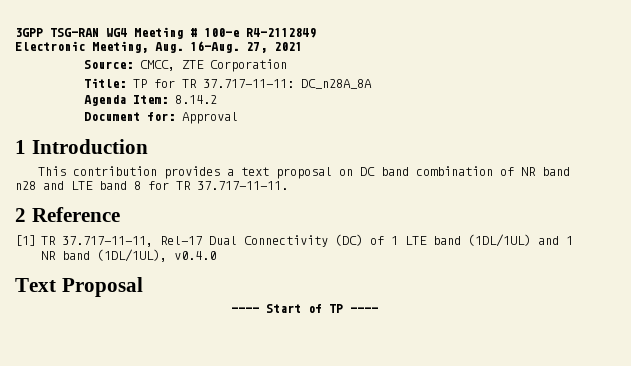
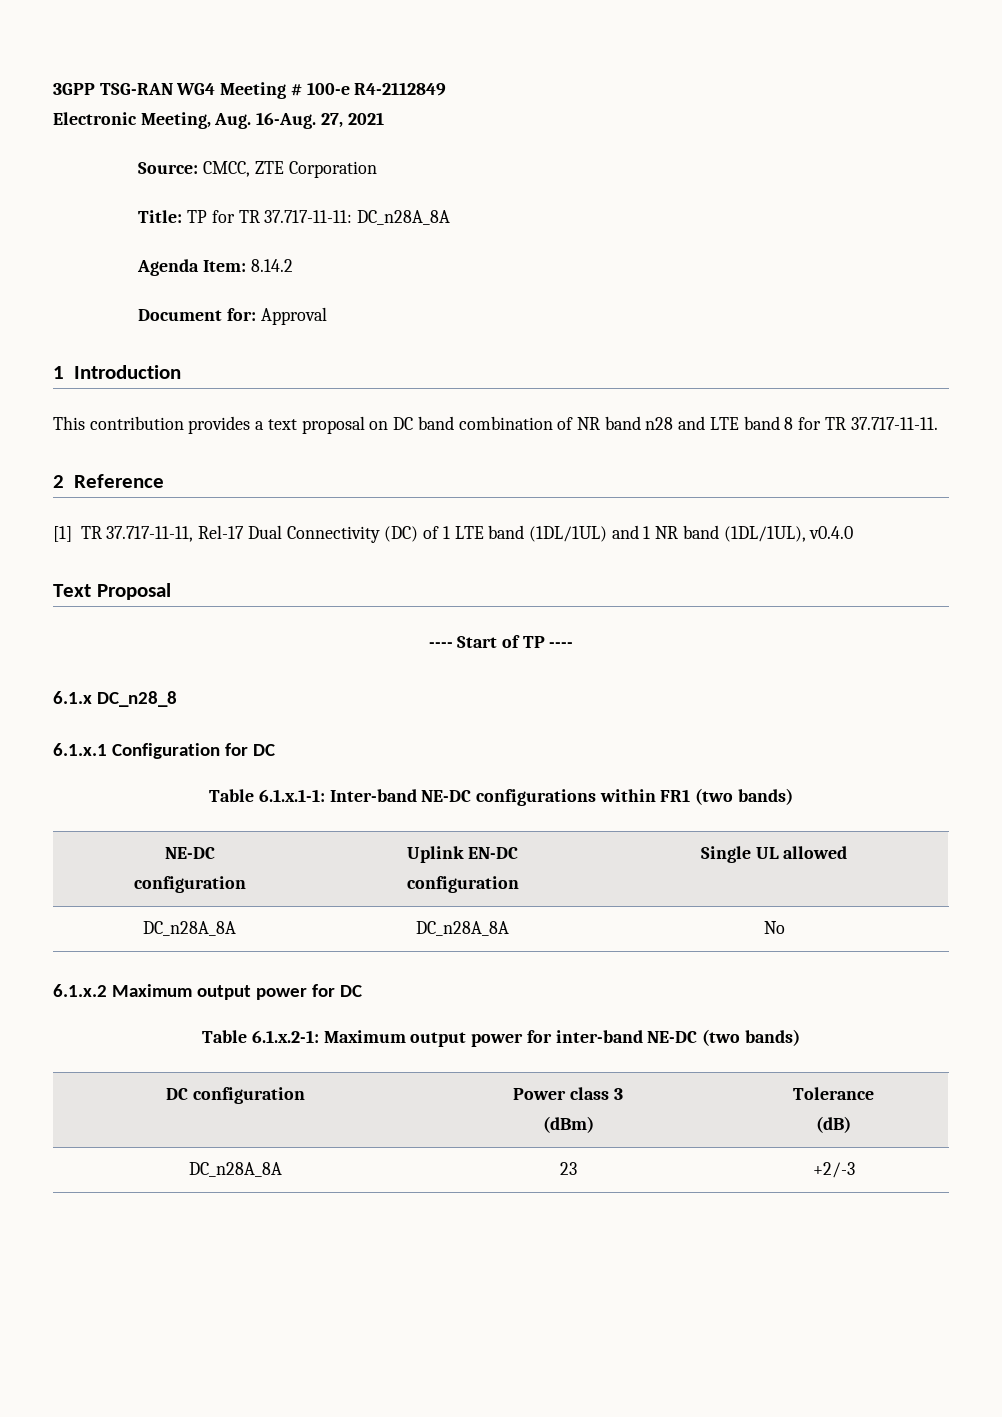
(378, 310) none -> [53,691,178,707] [53,743,275,759] [209,788,793,806] [164,847,215,859] [133,876,246,893] [406,846,519,863] [406,876,519,893] [700,846,848,863] [143,921,236,936] [416,921,509,936] [763,921,785,934] [53,984,362,1000] [202,1029,800,1047] [166,1087,305,1104] [513,1087,623,1100] [542,1116,594,1133] [793,1087,874,1100] [816,1116,851,1133] [189,1162,282,1177] [559,1162,577,1175] [812,1162,855,1178] // 6.1.x DC_n28_8 // 6.1.x.1 Configuration for DC // Table 6.1.x.1-1: Inter-band NE-DC configurations within FR1 (two bands) // NE-DC // configuration | Uplink EN-DC // configuration | Single UL allowed // DC_n28A_8A | DC_n28A_8A | No // 6.1.x.2 Maximum output power for DC // Table 6.1.x.2-1: Maximum output power for inter-band NE-DC (two bands) // DC configuration | Power class 3 // (dBm) | Tolerance // (dB) // DC_n28A_8A | 23 | +2/-3

